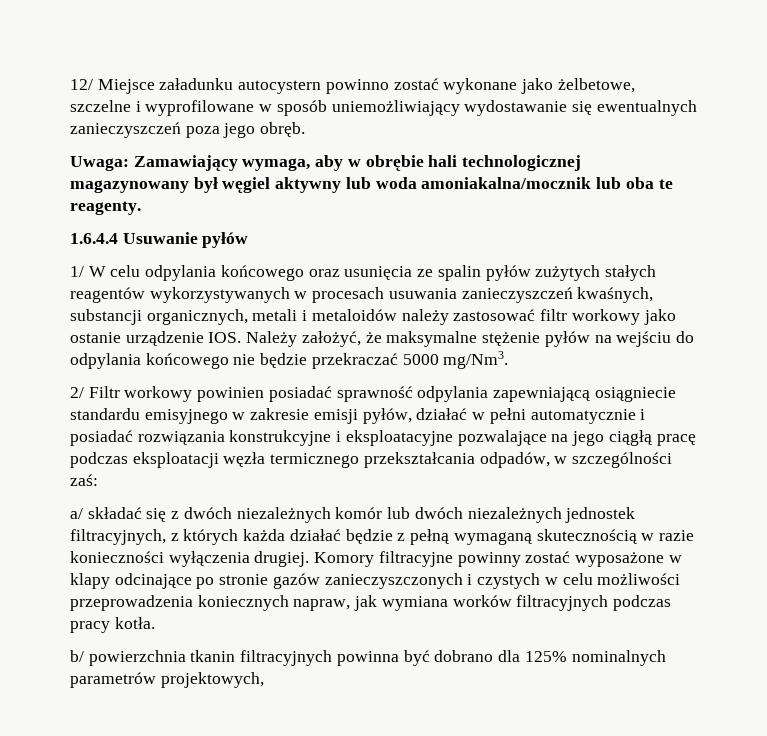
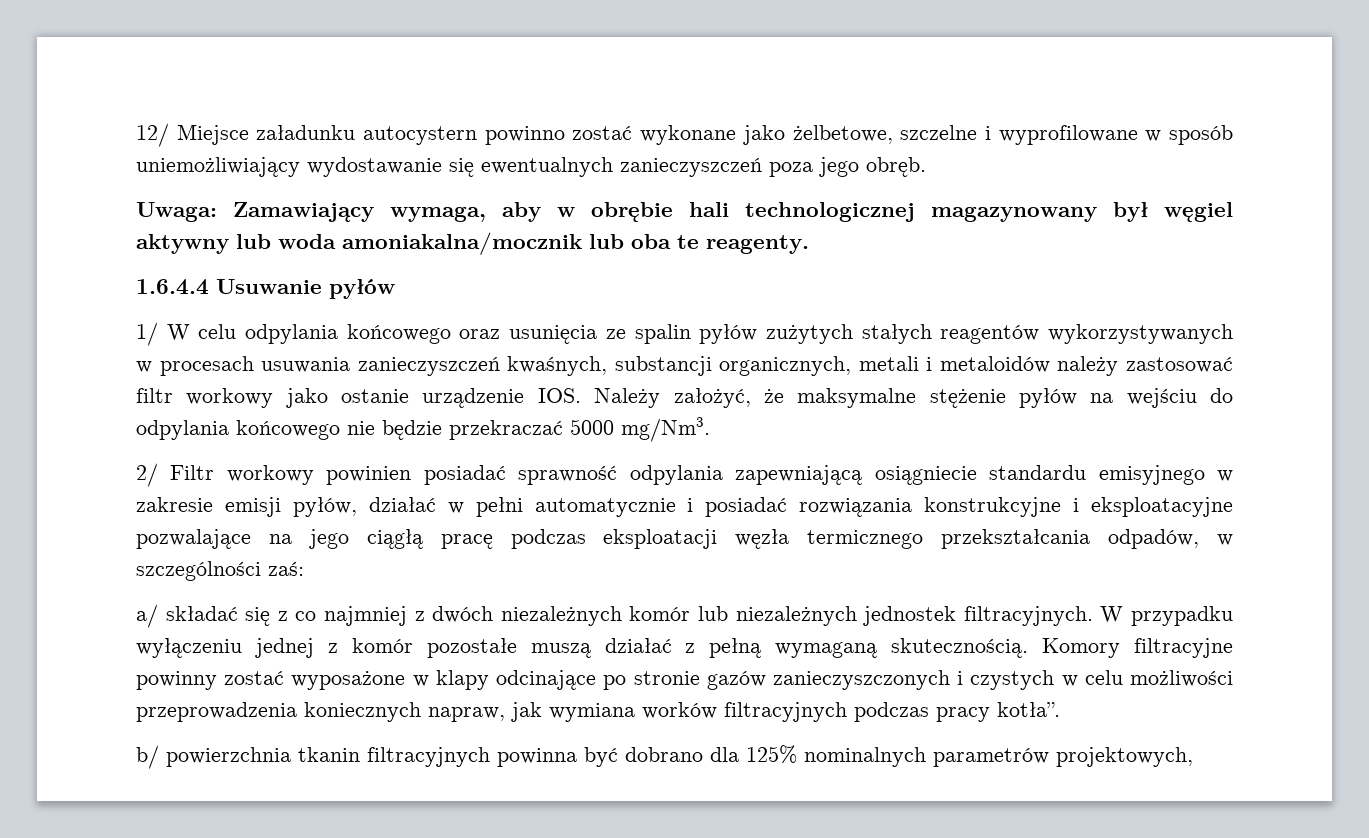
(180, 515) none -> [295,606,425,626] co najmniej z
[414,507,463,519] dwóch -> (729, 613) none
[70,529,694,545] [70,551,310,567] filtracyjnych, z których każda działać będzie z pełną wymaganą skutecznością w razie konieczności wyłączenia drugiej. -> [963,606,1234,626] [136,638,1029,658] filtracyjnych. W przypadku wyłączeniu jednej z komór pozostałe muszą działać z pełną wymaganą skutecznością.
[114,617,155,629] kotła. -> [997,702,1060,717] kotła”.

